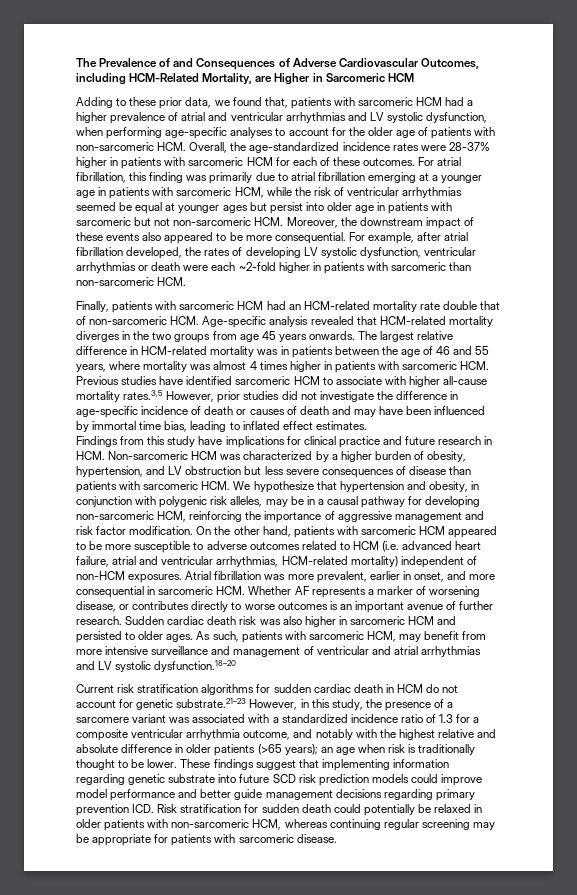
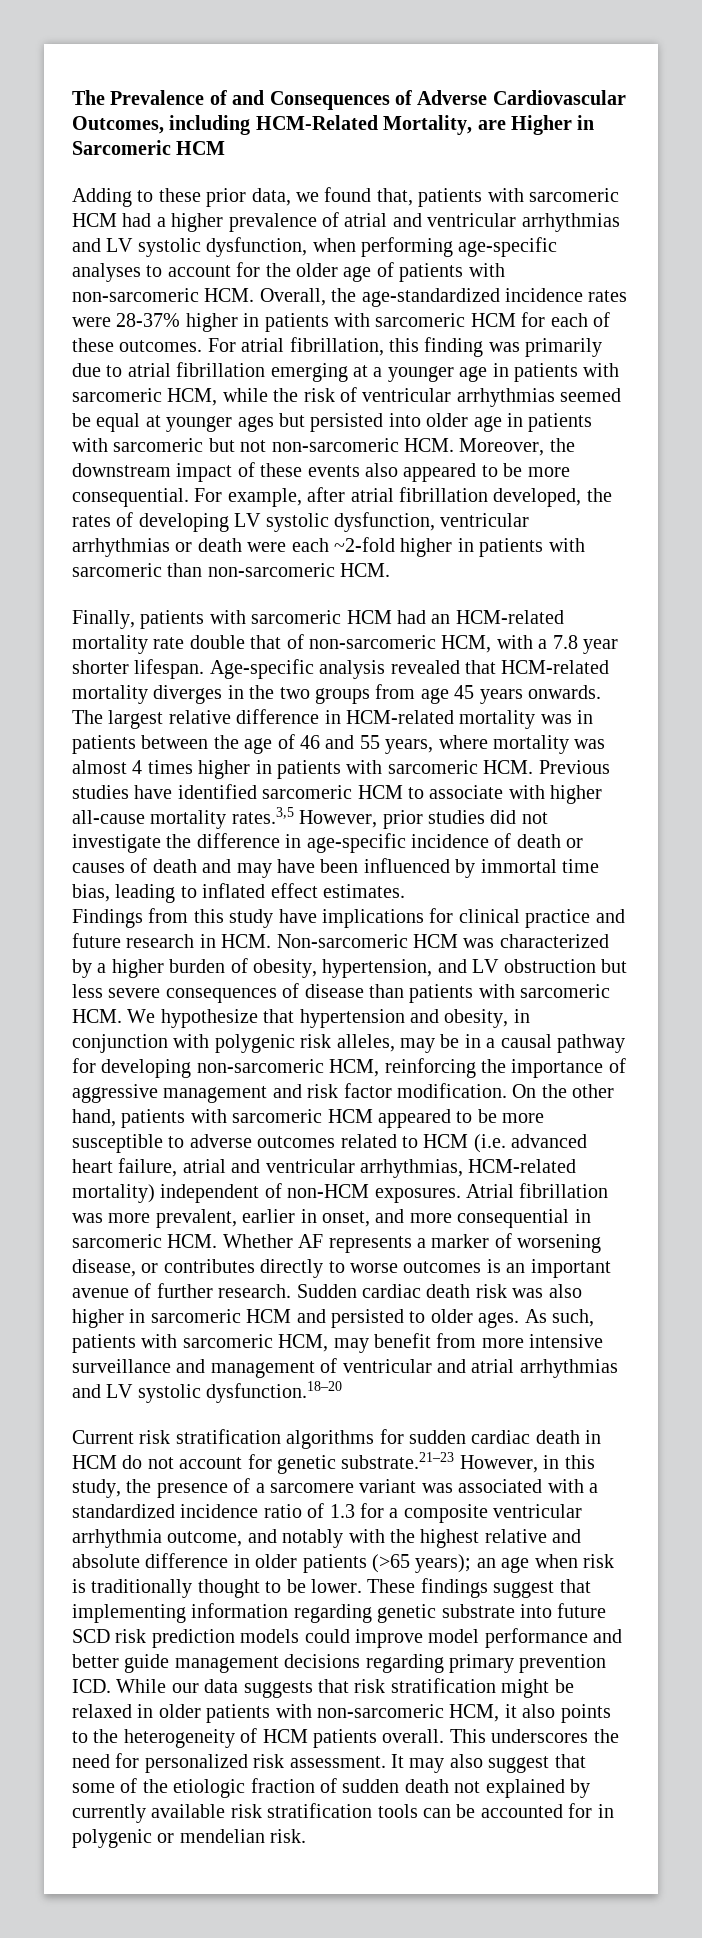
[269,202,303,214] persist -> [310,413,384,432] persisted
[170,316,200,325] HCM. -> [441,635,618,654] [72,659,205,679] HCM, with a 7.8 year shorter lifespan.
[157,804,415,816] Risk stratification for sudden death could potentially -> [116,1678,550,1698] While our data suggests that risk stratification might
[284,819,495,830] [76,834,337,846] whereas continuing regular screening may be appropriate for patients with sarcomeric disease. -> [504,1704,611,1723] [72,1728,619,1748] [72,1753,586,1773] [72,1778,590,1798] [72,1803,614,1823] [72,1829,307,1848] it also points to the heterogeneity of HCM patients overall. This underscores the need for personalized risk assessment. It may also suggest that some of the etiologic fraction of sudden death not explained by currently available risk stratification tools can be accounted for in polygenic or mendelian risk.

